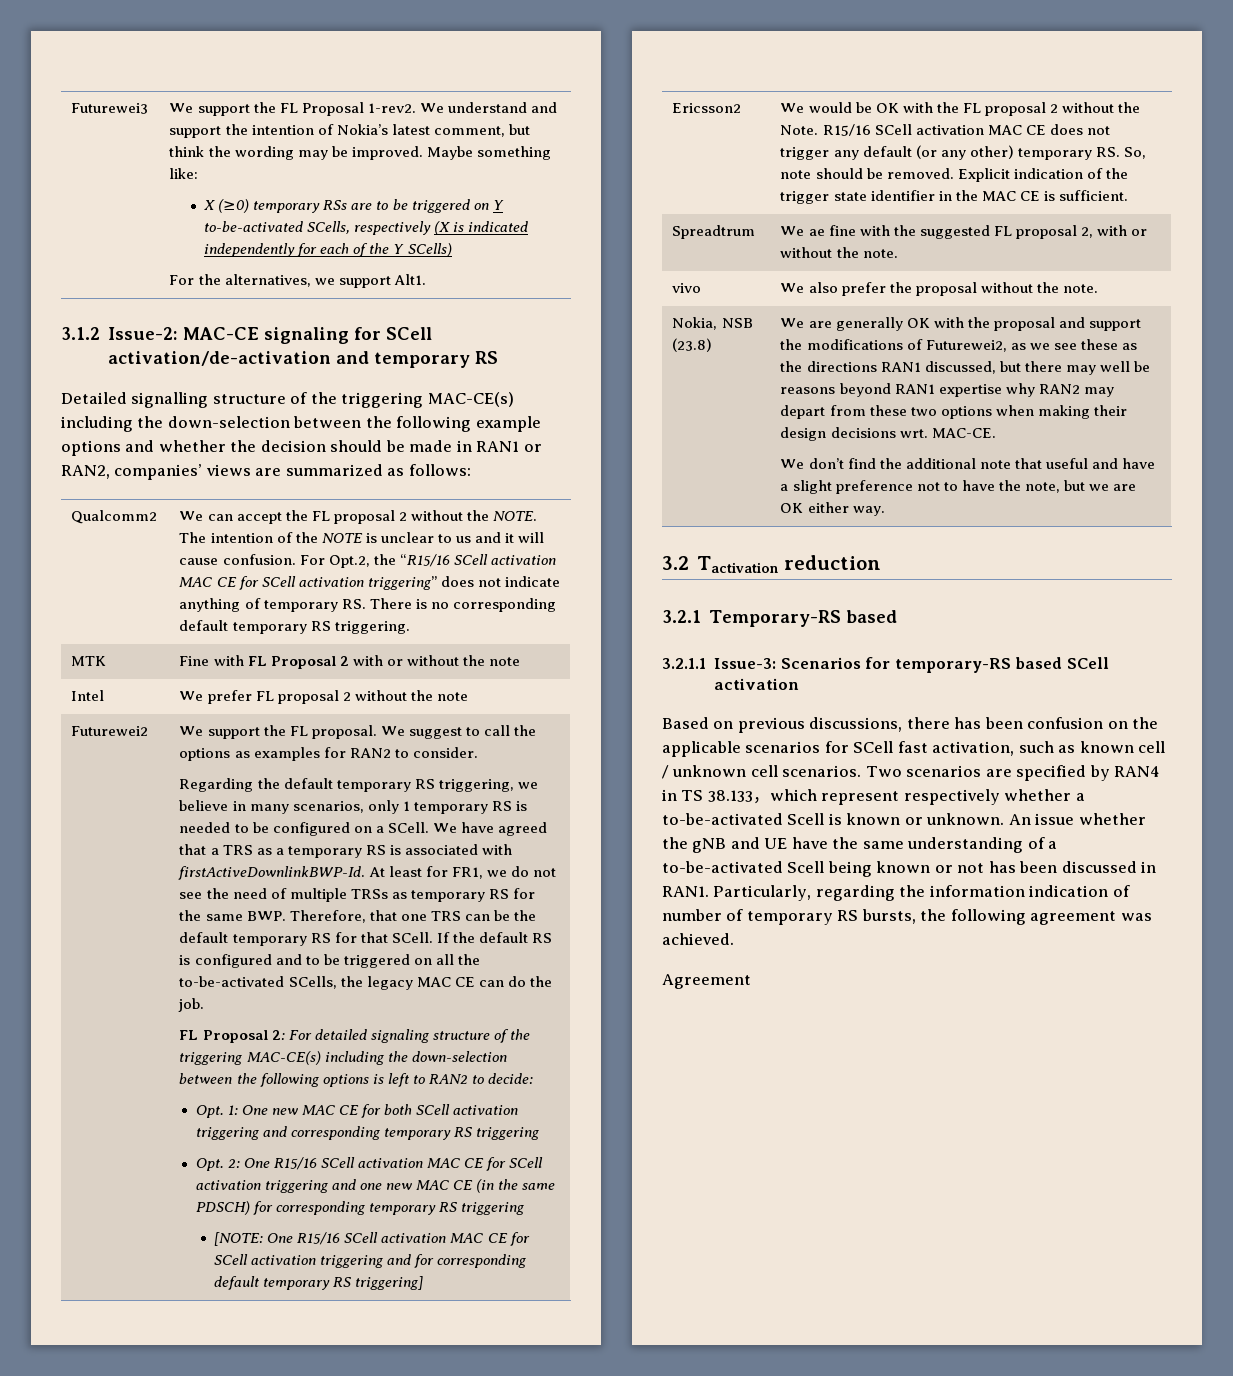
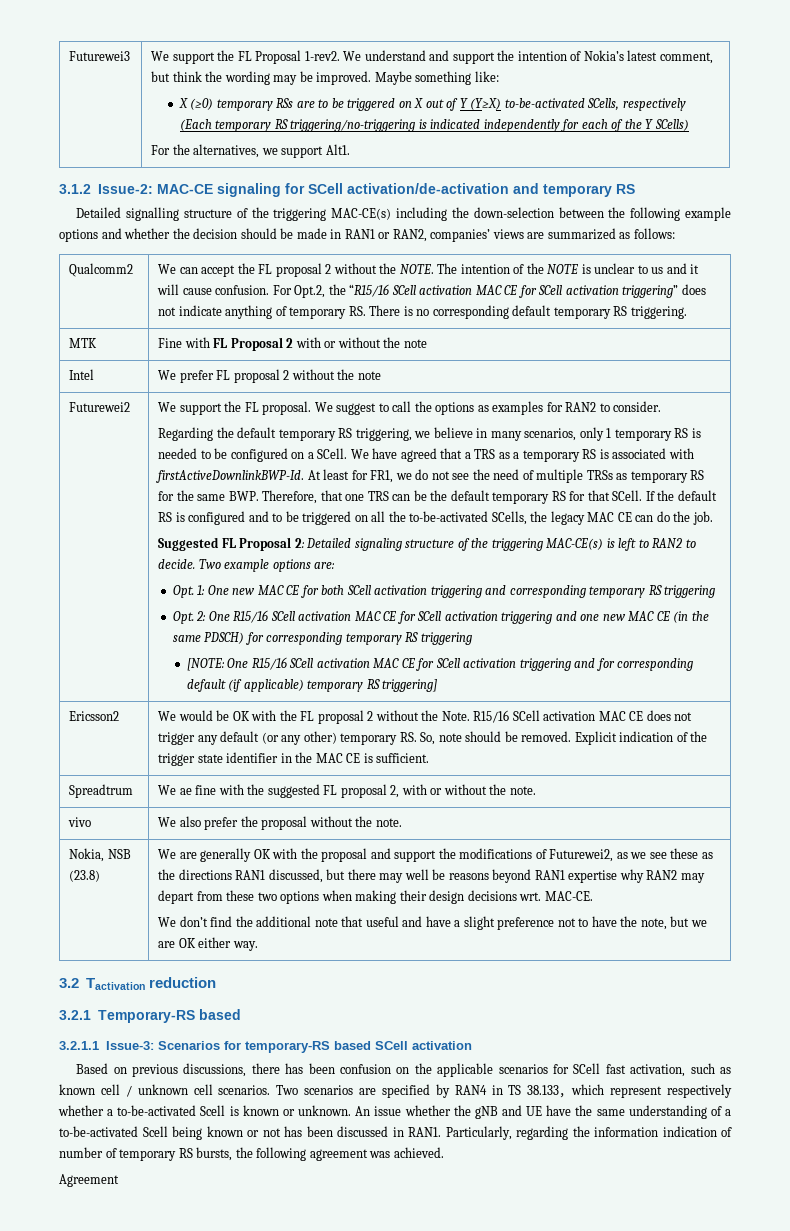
[492,200,504,210] [204,221,451,235] Y to-be-activated SCells, respectively (X -> [414,98,686,111] [179,119,416,132] X out of Y (Y≥X) to-be-activated SCells, respectively (Each temporary RS triggering/no-triggering
(205, 1005) none -> [158,537,220,551] Suggested
[288,1029,367,1040] For detailed -> [306,538,352,548] Detailed
[324,1051,507,1065] [179,1073,369,1087] including the down-selection between the following options -> (604, 544) none
[487,1073,533,1084] decide: -> [158,559,336,572] decide. Two example options are:
(260, 1283) none -> [228,679,304,692] (if applicable)

